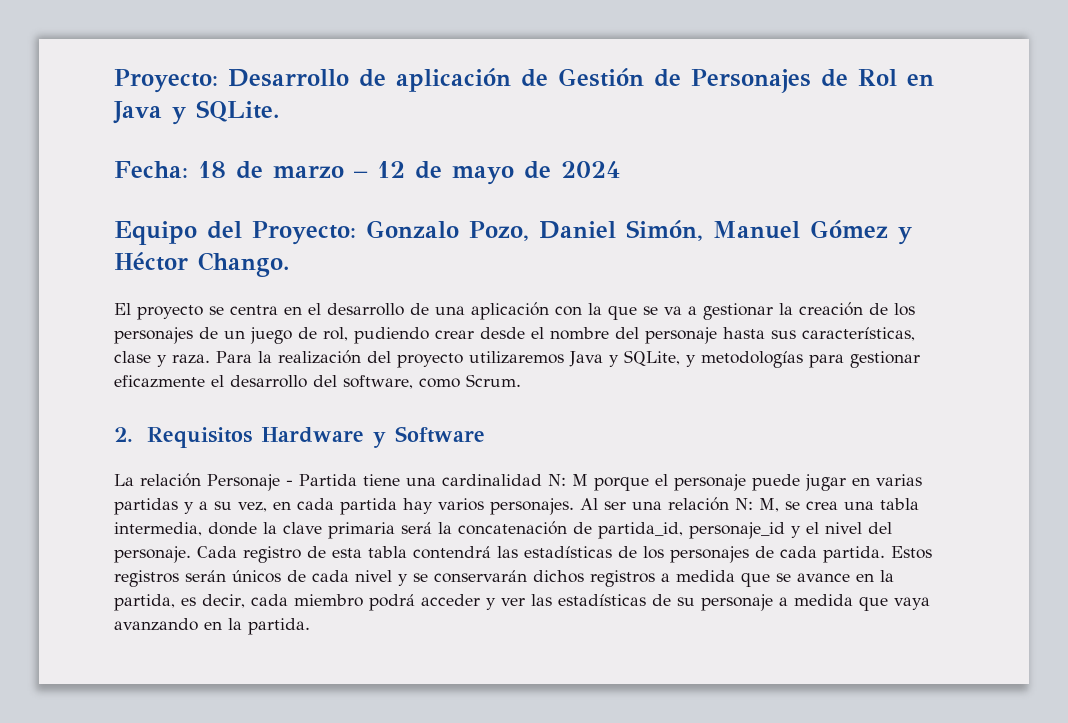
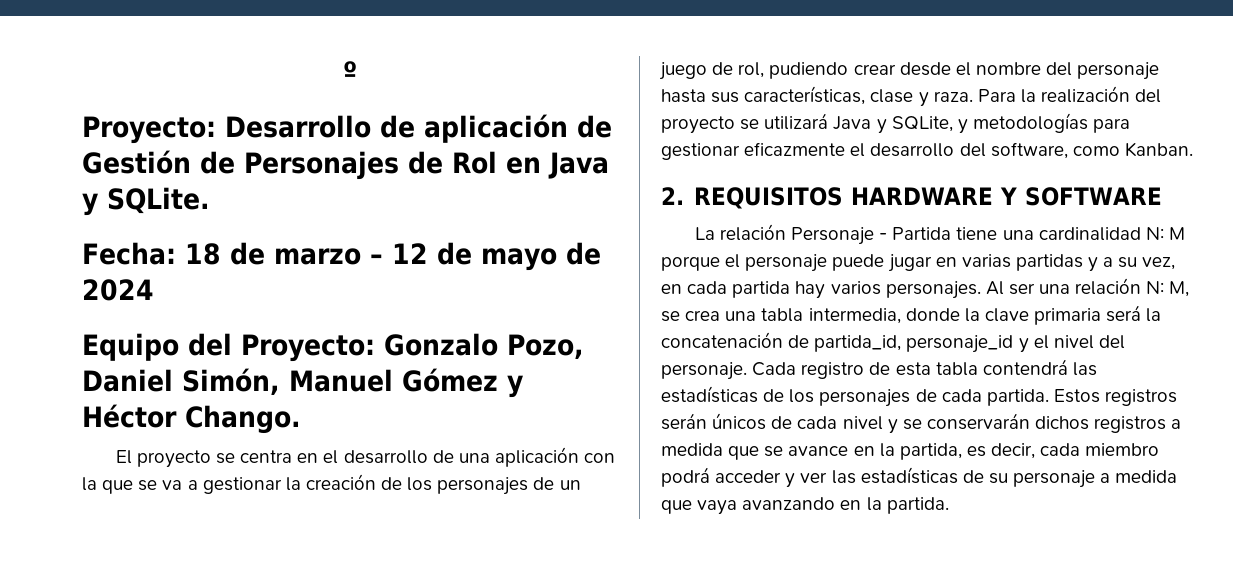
(114, 81) none -> [342,61,357,82] º //
[469,351,564,364] utilizaremos -> [740,113,829,130] se utilizará
[466,374,521,387] Scrum. -> [1124,142,1193,157] Kanban.
[146,426,485,448] Requisitos Hardware y Software -> [693,187,1163,209] REQUISITOS HARDWARE Y SOFTWARE

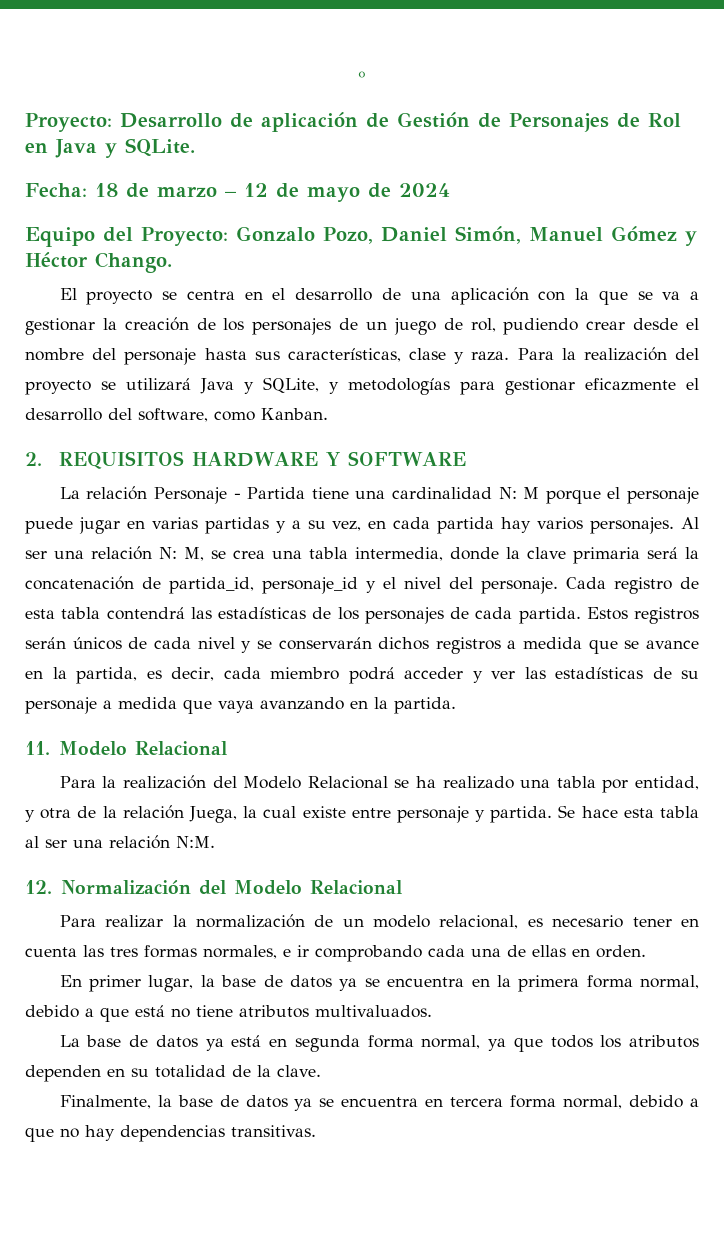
(949, 505) none -> [25,741,227,756] [59,775,699,793] [25,805,699,823] [25,835,215,849] [25,880,402,895] [59,914,699,929] [25,945,646,962] [59,975,700,992] [25,1005,432,1022] [59,1035,699,1052] [25,1065,321,1082] [59,1095,700,1111] [25,1125,316,1142] // 11. Modelo Relacional // Para la realización del Modelo Relacional se ha realizado una tabla por entidad, y otra de la relación Juega, la cual existe entre personaje y partida. Se hace esta tabla al ser una relación N:M. // 12. Normalización del Modelo Relacional // Para realizar la normalización de un modelo relacional, es necesario tener en cuenta las tres formas normales, e ir comprobando cada una de ellas en orden. // En primer lugar, la base de datos ya se encuentra en la primera forma normal, debido a que está no tiene atributos multivaluados. // La base de datos ya está en segunda forma normal, ya que todos los atributos dependen en su totalidad de la clave. // Finalmente, la base de datos ya se encuentra en tercera forma normal, debido a que no hay dependencias transitivas.

